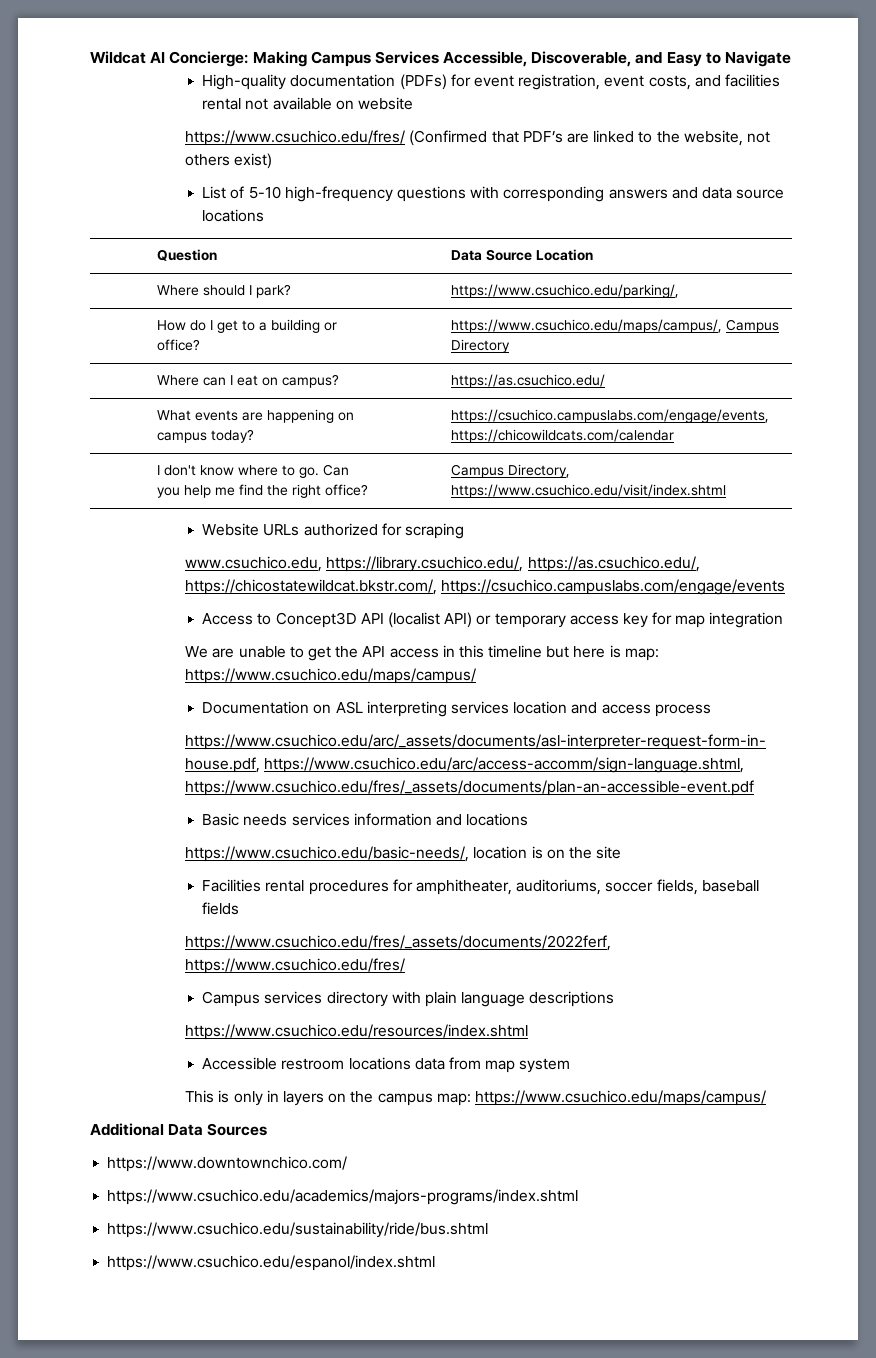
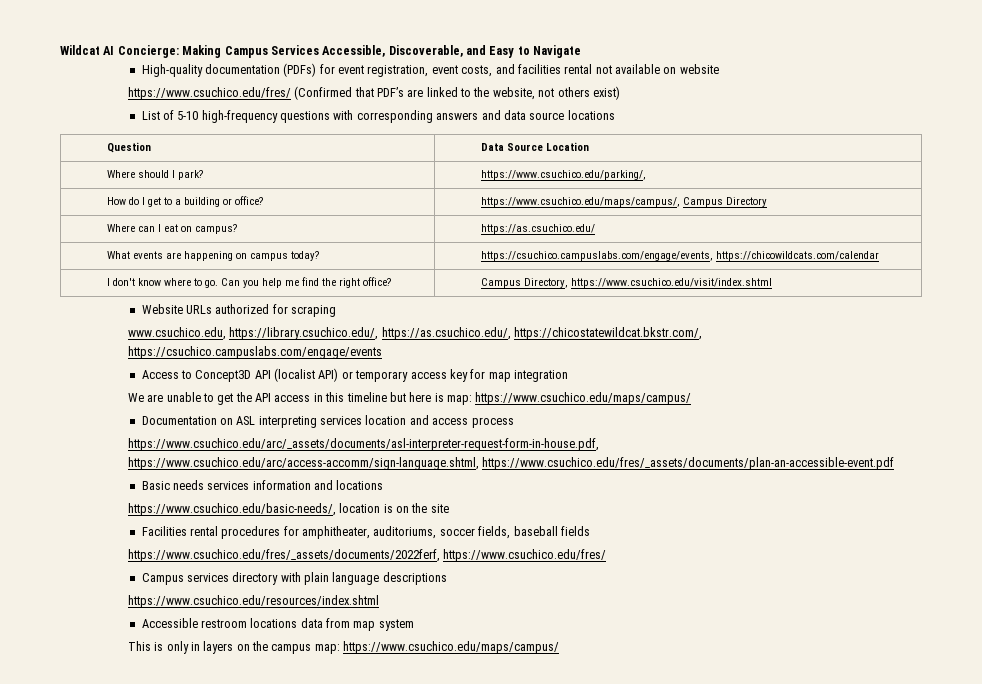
[90,1123,268,1136] [107,1156,348,1172] [107,1189,579,1205] [107,1222,489,1238] [107,1255,436,1271] // Additional Data Sources // https://www.downtownchico.com/ // https://www.csuchico.edu/academics/majors-programs/index.shtml // https://www.csuchico.edu/sustainability/ride/bus.shtml // https://www.csuchico.edu/espanol/index.shtml -> (560, 647) none

